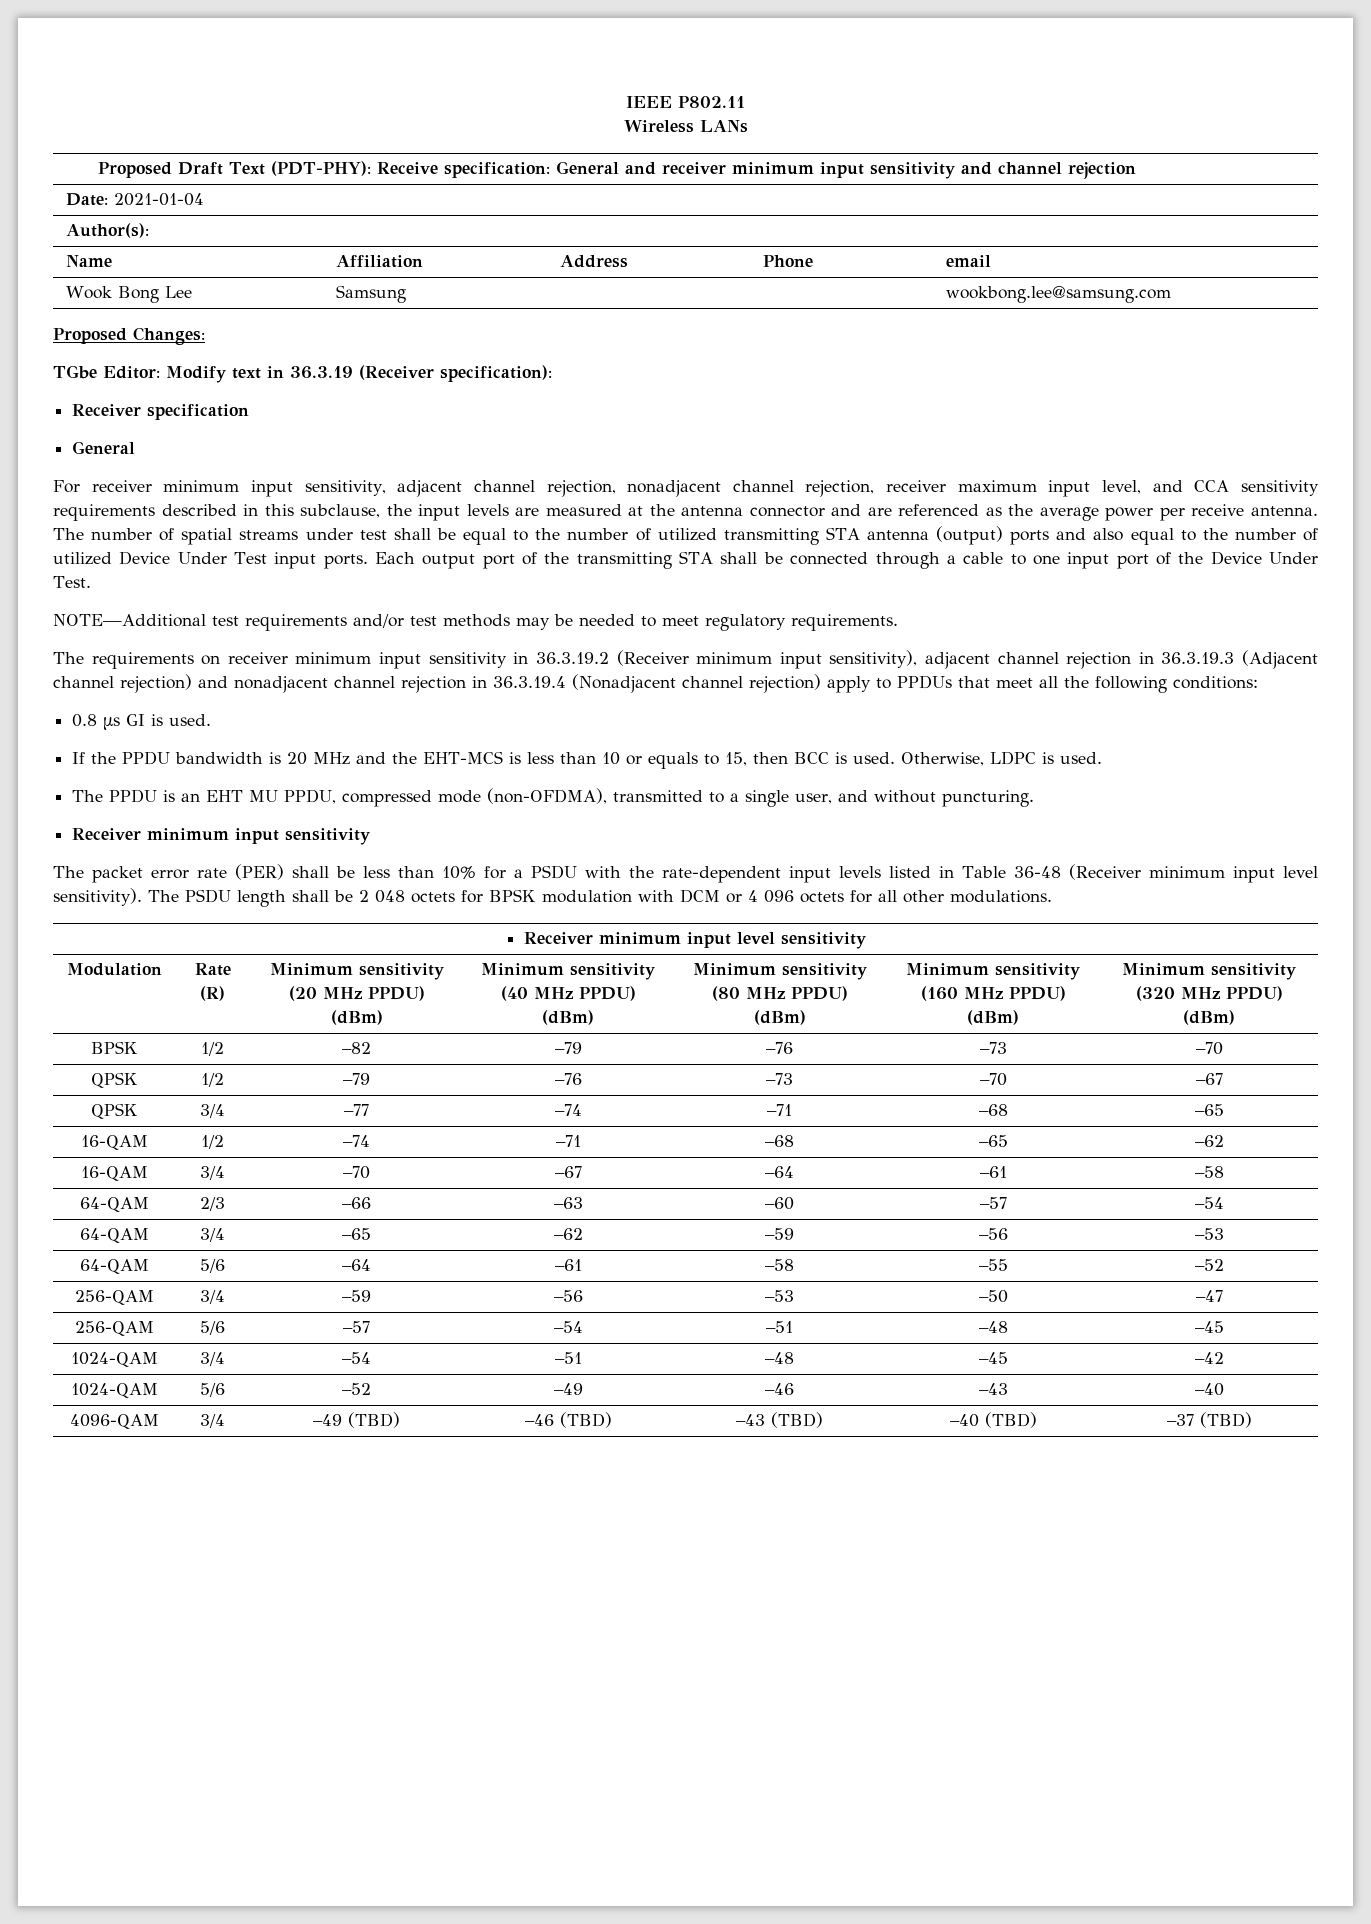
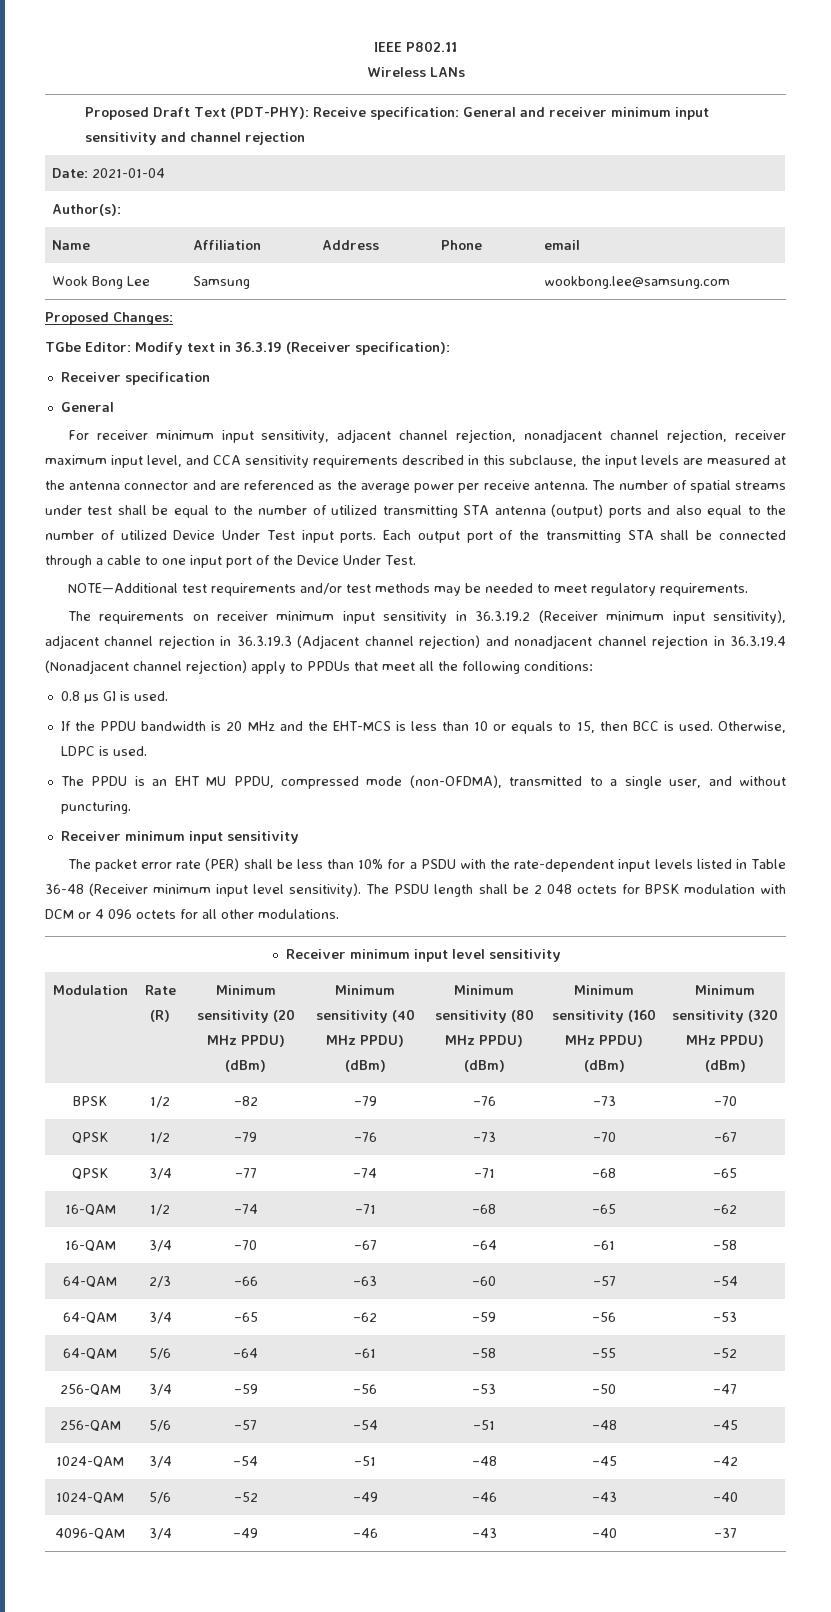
[348,1412,400,1428] [524,1412,612,1428] [736,1412,824,1428] [949,1412,1037,1428] (TBD) | –46 (TBD) | –43 (TBD) | –40 (TBD) -> [352,1528,378,1538] [471,1528,497,1538] [591,1528,617,1538] | –46 | –43 | –40
[1199,1412,1252,1428] (TBD) -> (737, 1533) none

